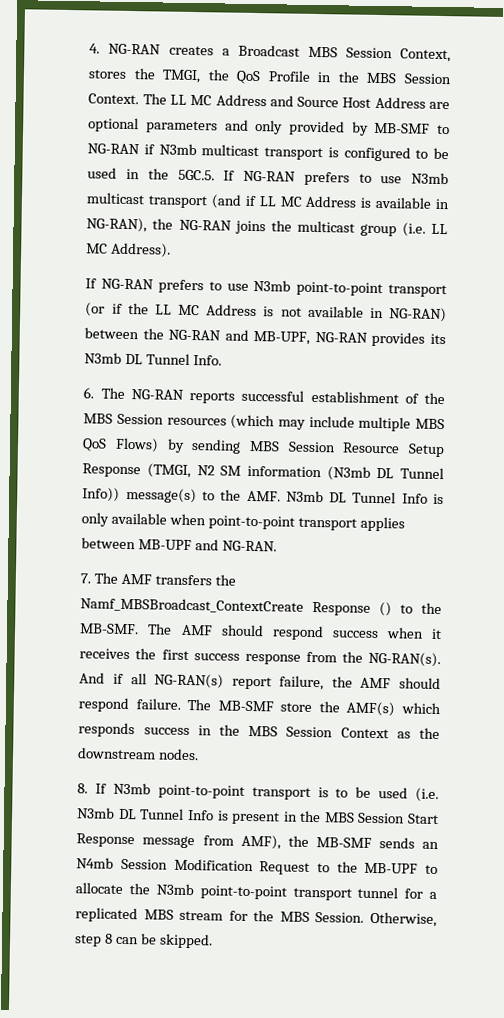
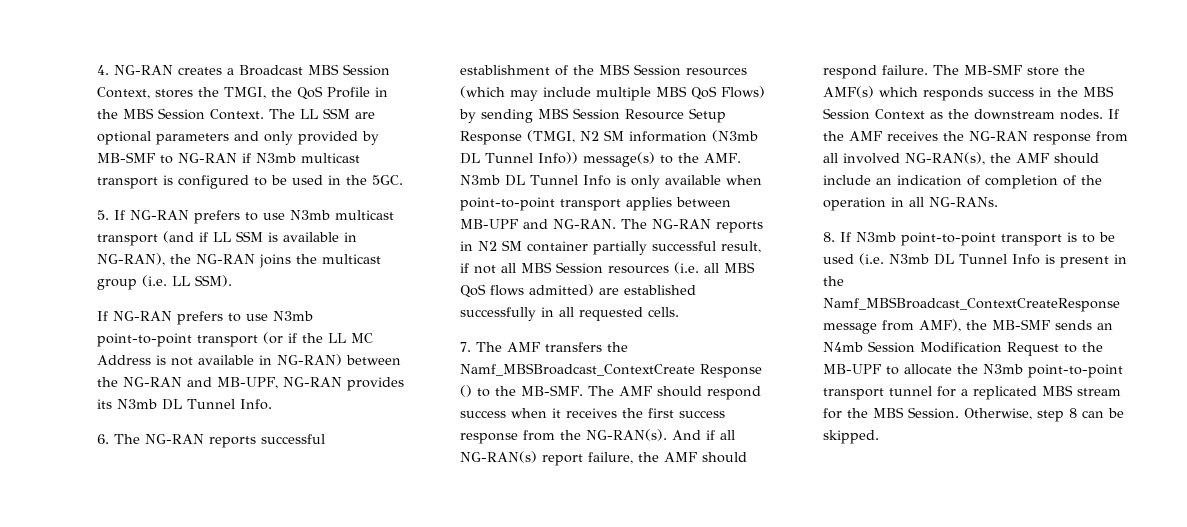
[190,94,426,109] MC Address and Source Host Address -> [322,108,350,119] SSM
[177,169,215,181] 5GC.5. -> [371,175,403,185] [96,210,109,220] 5GC. // 5.
[279,195,358,208] MC Address -> [235,231,263,242] SSM
[86,242,172,258] MC Address). -> [194,275,232,287] SSM).
(278, 546) none -> [620,219,763,233] [459,240,761,255] [459,262,755,274] [459,284,696,298] [459,307,679,321] The NG-RAN reports in N2 SM container partially successful result, if not all MBS Session resources (i.e. all MBS QoS flows admitted) are established successfully in all requested cells.
(200, 754) none -> [1107,109,1119,119] [822,131,1128,145] [822,152,1099,165] [822,175,1102,189] [822,197,998,211] If the AMF receives the NG-RAN response from all involved NG-RAN(s), the AMF should include an indication of completion of the operation in all NG-RANs.
[323,812,440,825] [76,833,136,848] MBS Session Start Response -> [822,297,1120,312] Namf_MBSBroadcast_ContextCreateResponse

